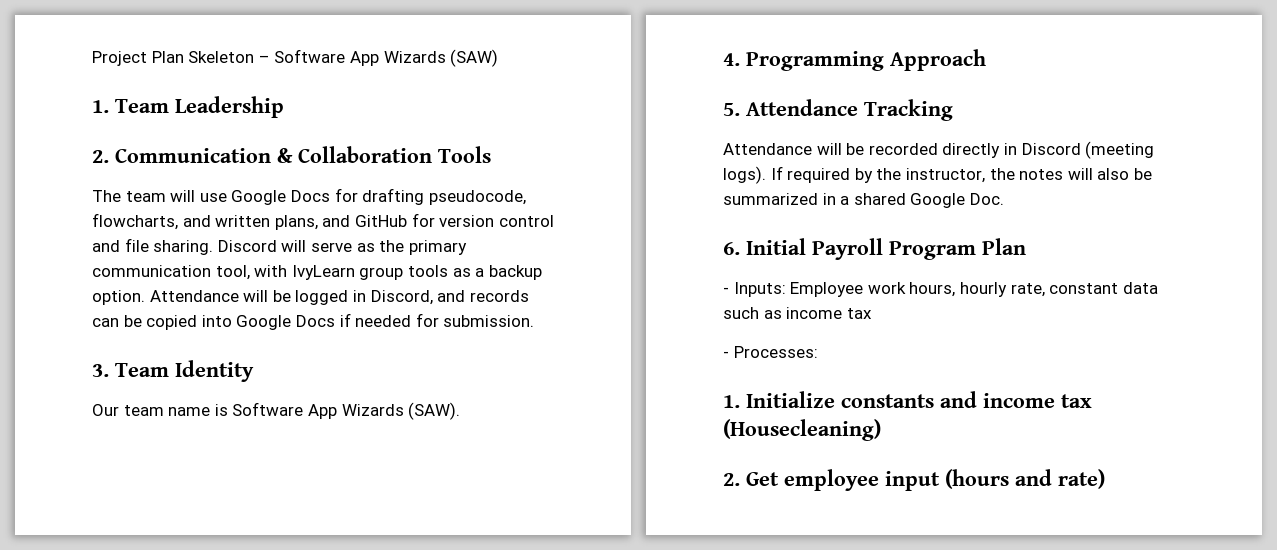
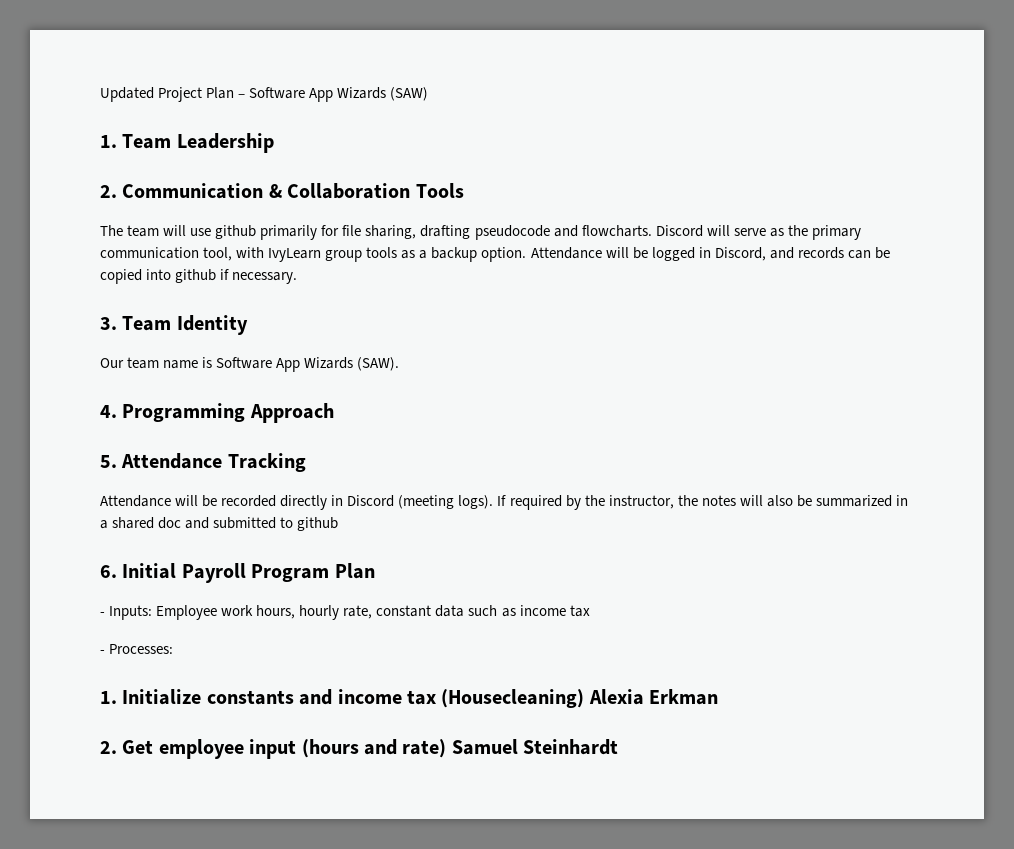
(92, 58) none -> [100,87,154,102] Updated
[188,51,255,63] Skeleton -> (235, 93) none
[231,188,526,205] [92,213,554,230] [92,238,214,255] Google Docs for drafting pseudocode, flowcharts, and written plans, and GitHub for version control and file sharing. -> [215,225,652,240] github primarily for file sharing, drafting pseudocode and flowcharts.
[236,313,535,330] Google Docs if needed for submission. -> [175,269,298,284] github if necessary.
[910,193,1004,208] Google Doc. -> [158,517,339,531] doc and submitted to github
(881, 430) none -> [588,689,719,705] Alexia Erkman
(1105, 479) none -> [451,739,619,755] Samuel Steinhardt

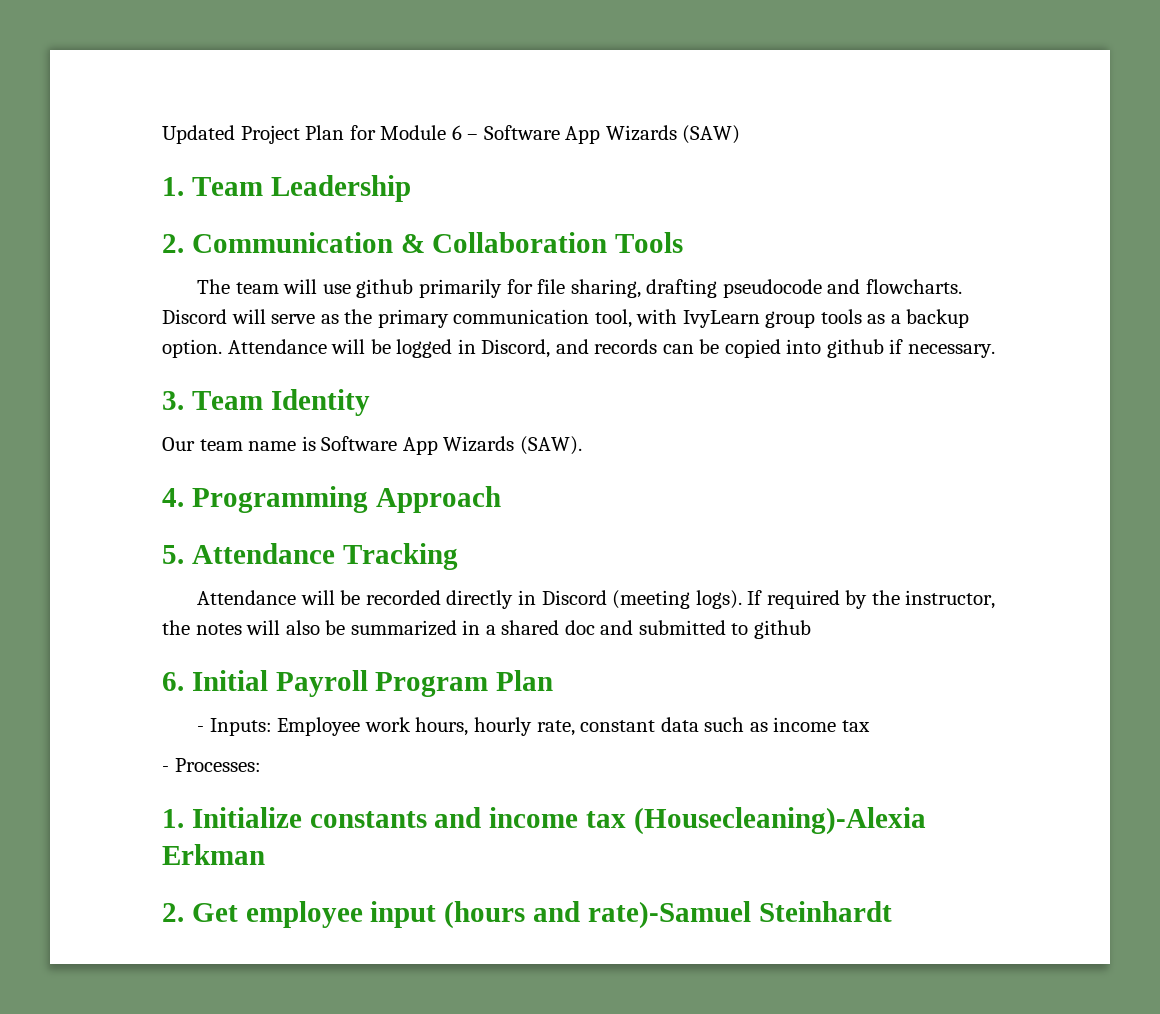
(235, 93) none -> [349,125,462,140] for Module 6
[441,689,644,708] (Housecleaning) Alexia -> [633,807,926,835] (Housecleaning)-Alexia
[402,739,518,758] rate) Samuel -> [587,901,751,929] rate)-Samuel

